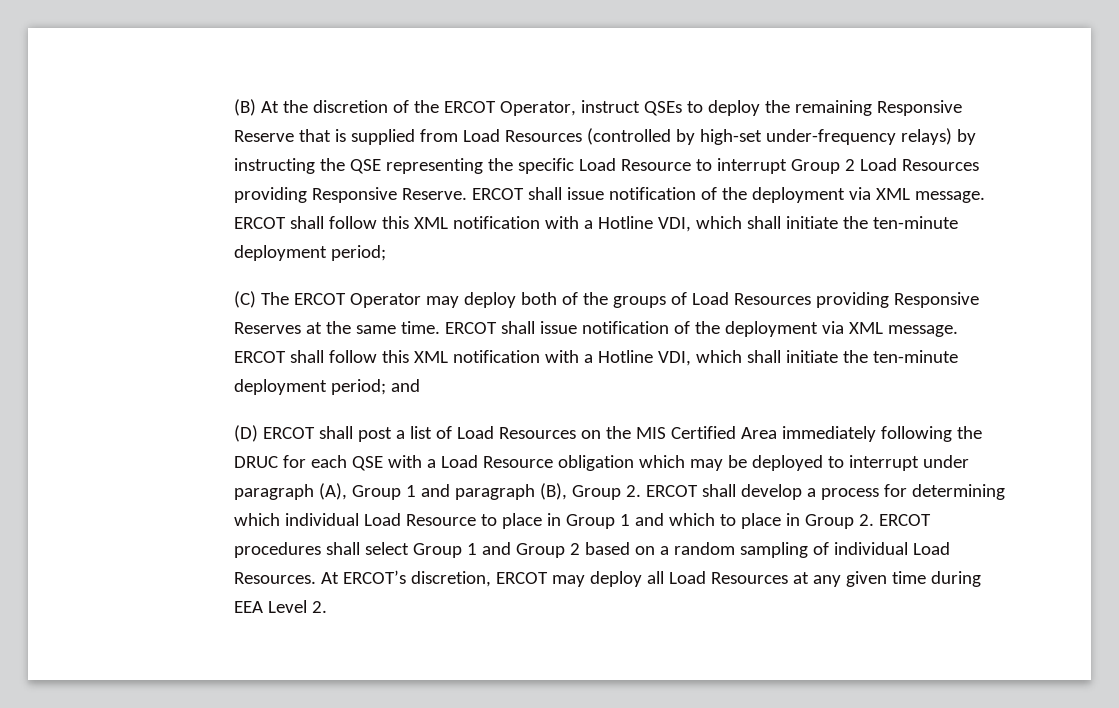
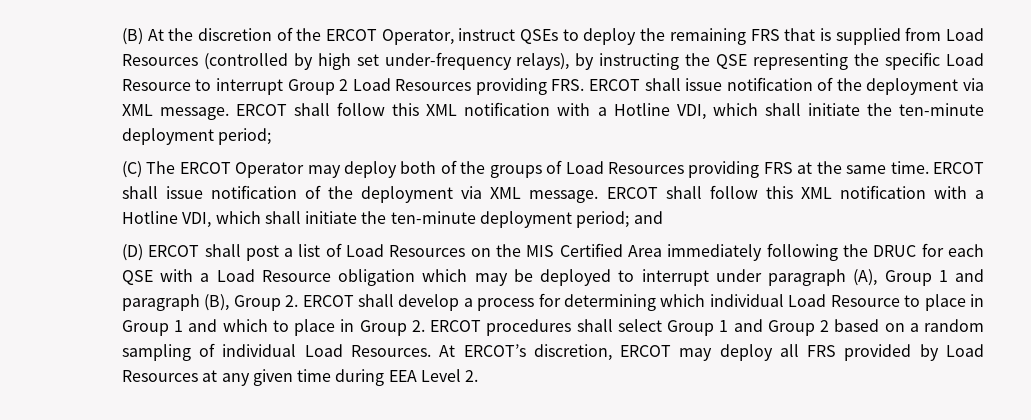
[877,100,963,116] [234,130,295,142] Responsive Reserve -> [750,29,780,41] FRS
[700,128,953,145] high-set under-frequency relays) -> [317,52,570,70] high set under-frequency relays),
[312,187,468,203] Responsive Reserve. -> [551,79,585,91] FRS.
[894,292,980,308] [234,322,302,334] Responsive Reserves -> [763,162,793,174] FRS
(665, 577) none -> [807,344,939,361] FRS provided by

